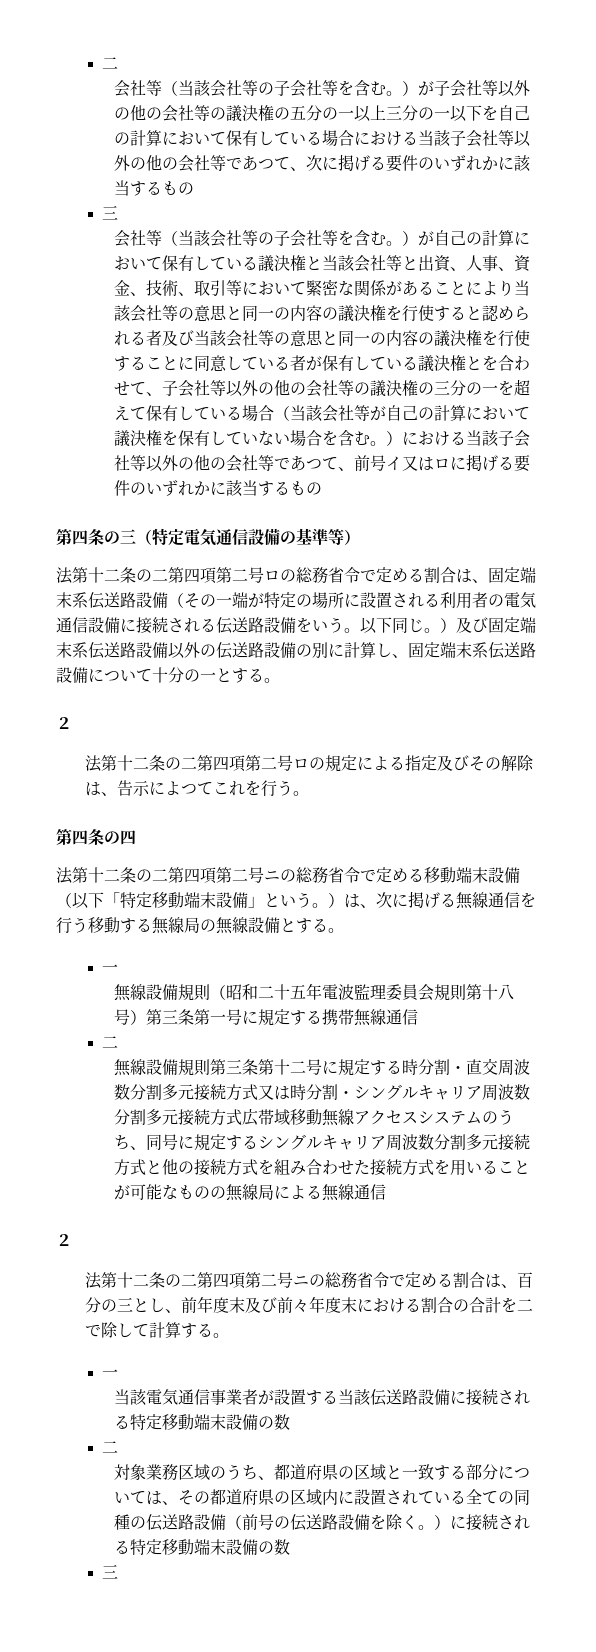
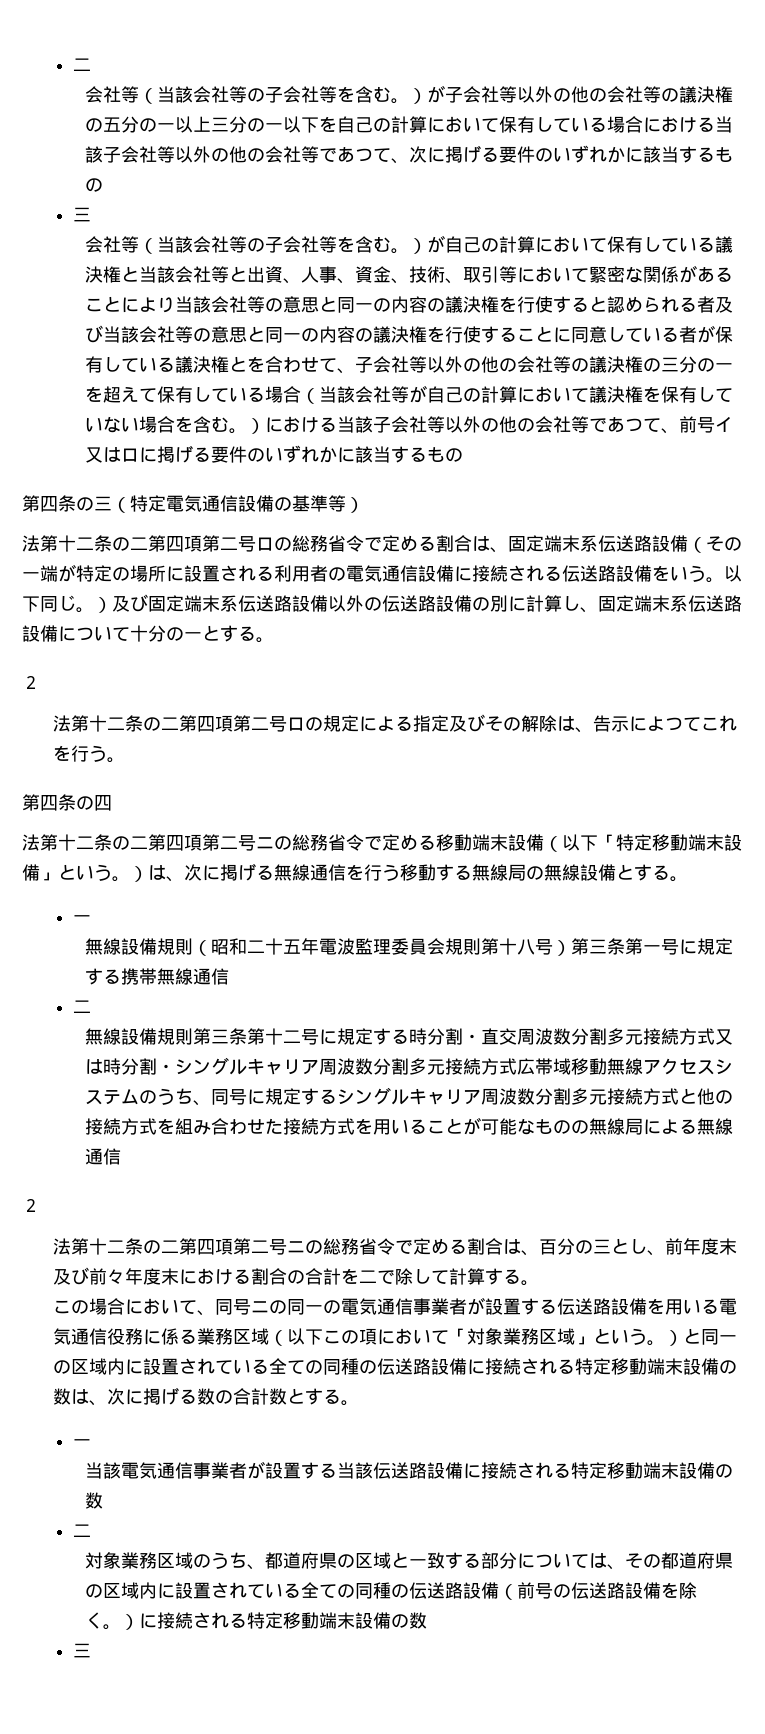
(229, 1335) none -> [53,1297,738,1316] [53,1328,738,1346] [53,1358,738,1375] [53,1387,360,1406] // この場合において、同号ニの同一の電気通信事業者が設置する伝送路設備を用いる電気通信役務に係る業務区域（以下この項において「対象業務区域」という。）と同一の区域内に設置されている全ての同種の伝送路設備に接続される特定移動端末設備の数は、次に掲げる数の合計数とする。

